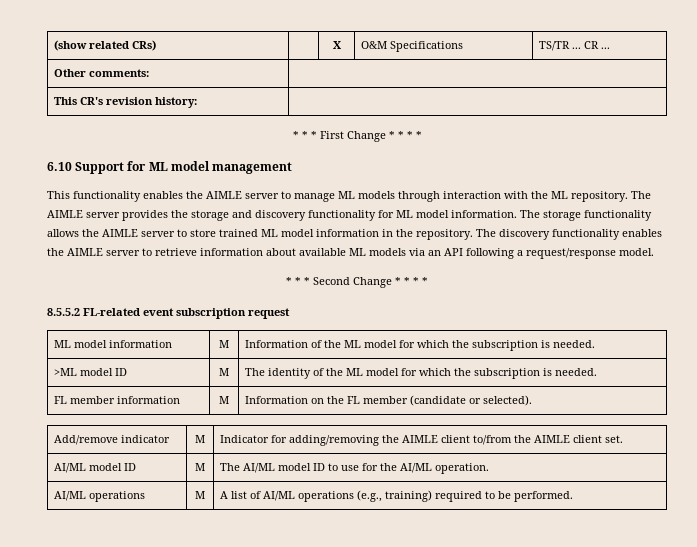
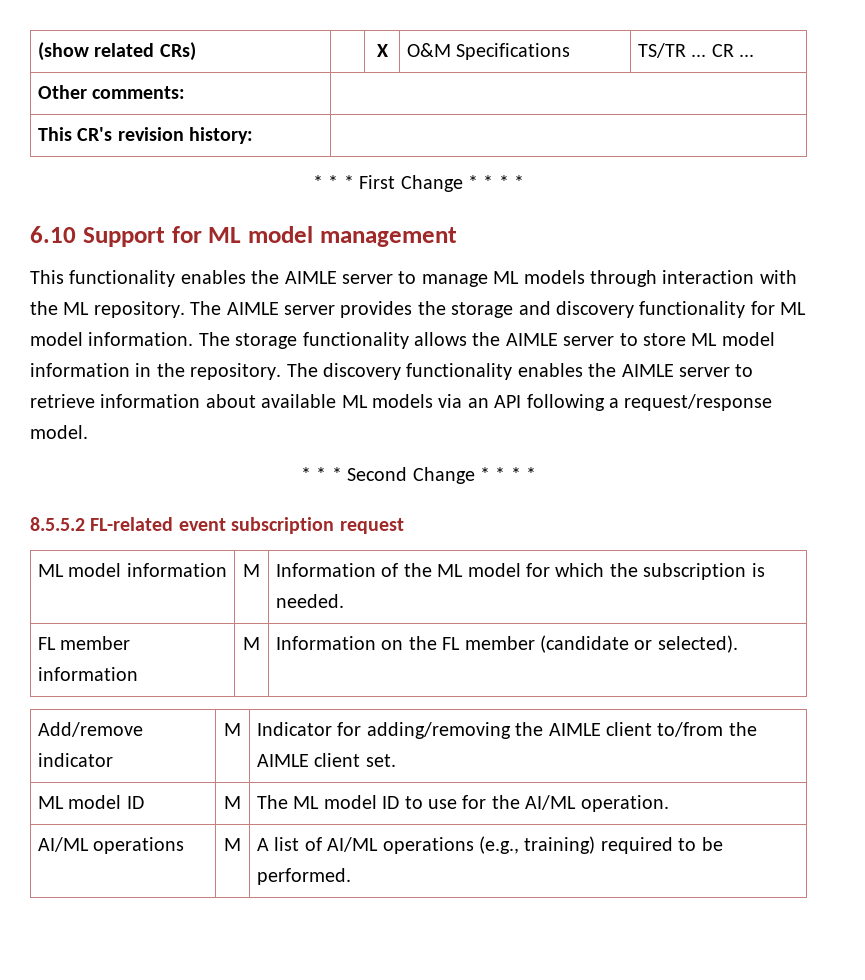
[219,229,258,237] trained -> (686, 339) none
[54,368,128,376] [219,368,229,376] [245,368,598,379] // >ML model ID | M | The identity of the ML model for which the subscription is needed. -> (345, 601) none
[54,463,137,473] [195,463,205,471] [220,463,276,473] AI/ML model ID | M | The AI/ML -> [38,795,144,809] [224,796,241,809] [257,795,320,809] ML model ID | M | The ML

